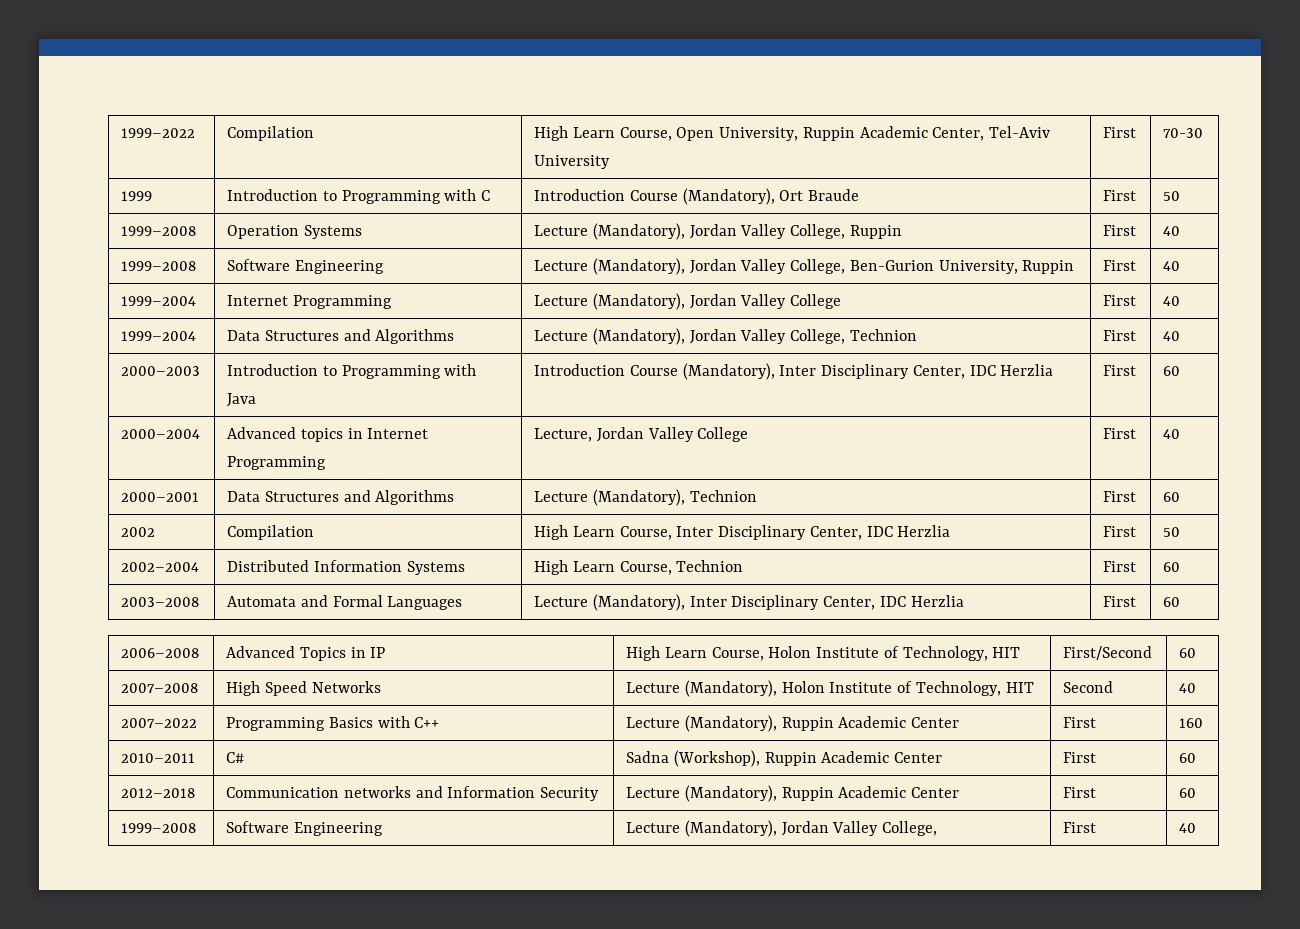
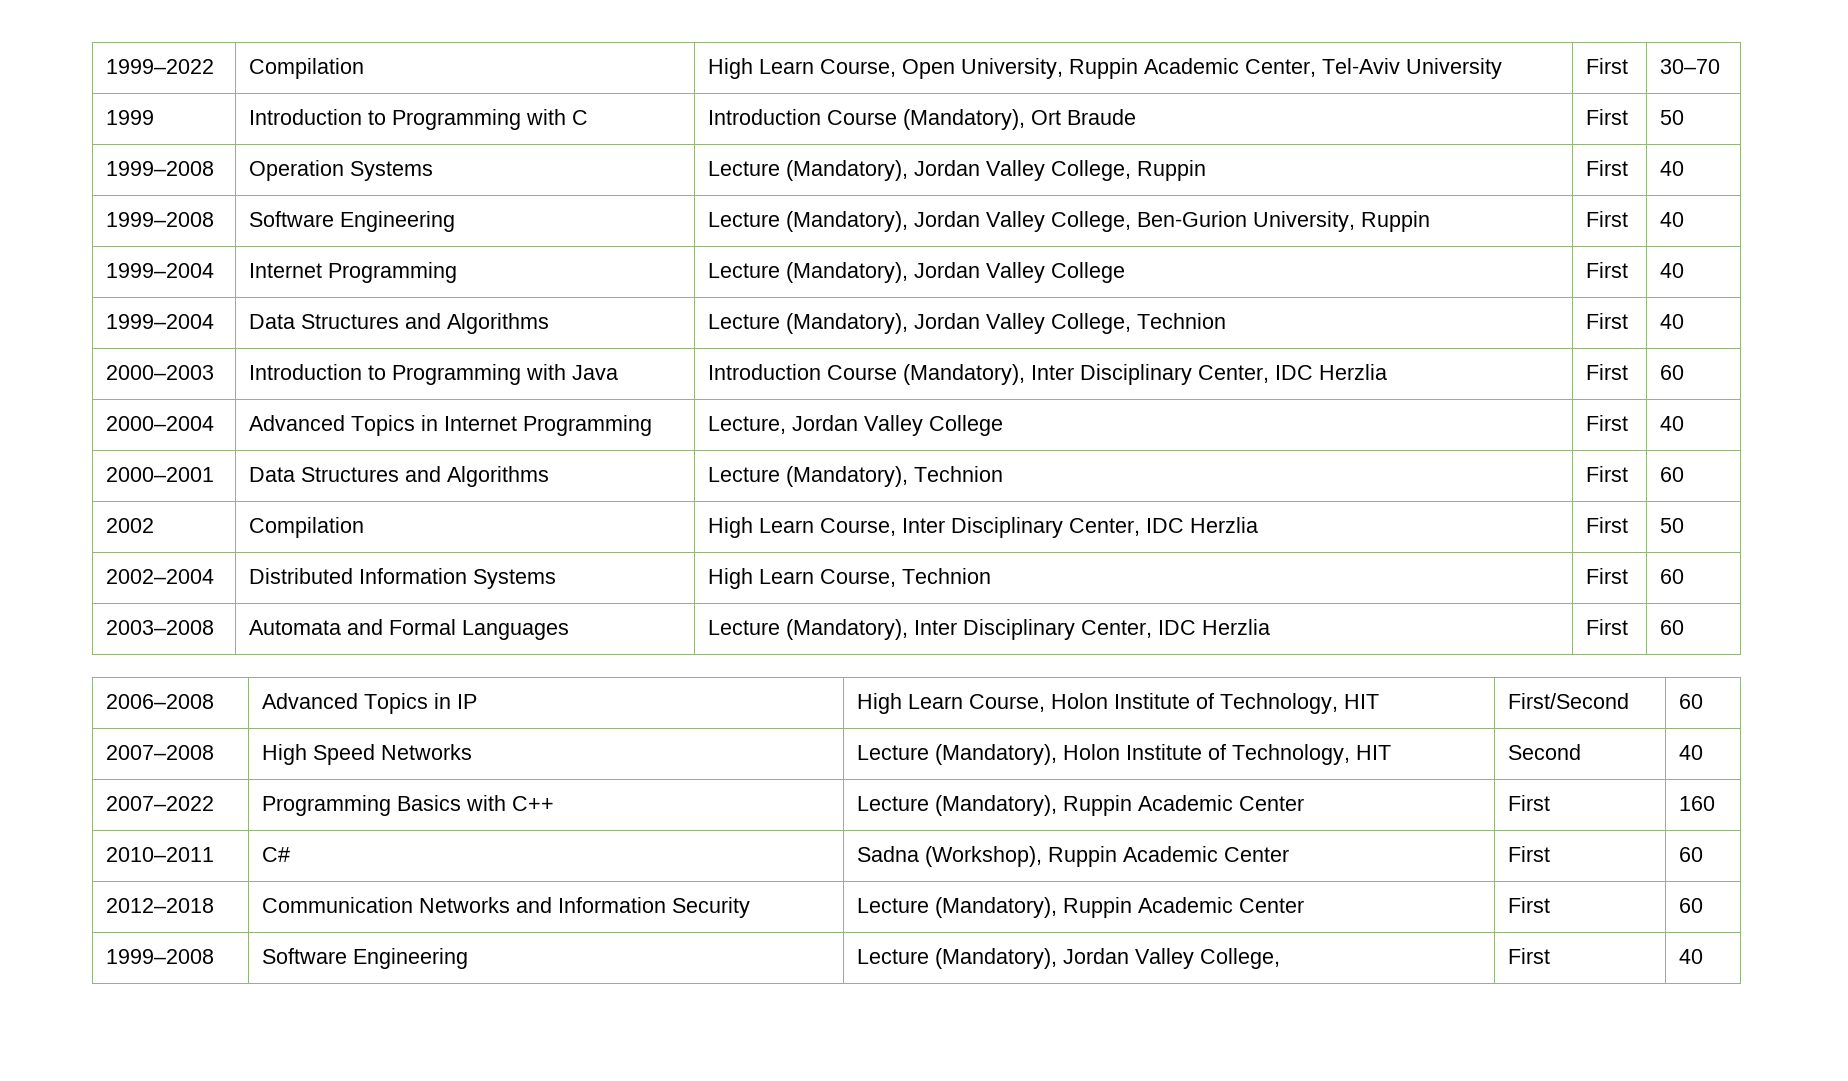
[1163,128,1204,138] 70-30 -> [1660,59,1721,74] 30–70
[300,428,343,442] topics -> [351,415,416,436] Topics
[343,786,411,798] networks -> [419,897,511,913] Networks

